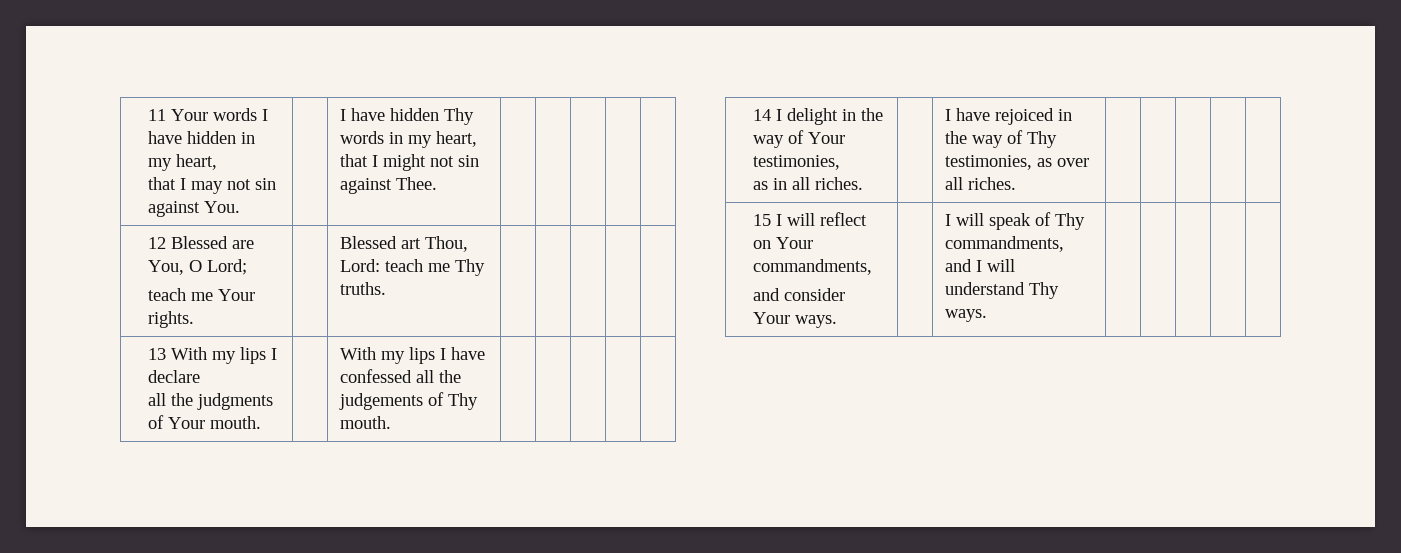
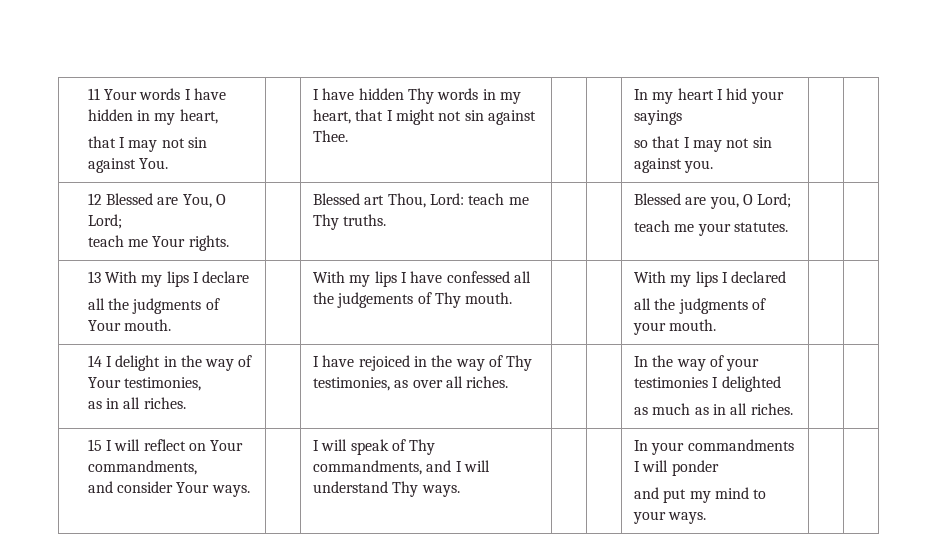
(437, 183) none -> [634,88,784,104] [634,110,683,125] [634,136,772,152] [634,158,714,173] In my heart I hid your sayings // so that I may not sin against you.
(386, 288) none -> [634,193,792,209] [634,220,789,236] Blessed are you, O Lord; // teach me your statutes.
(391, 422) none -> [634,271,787,287] [634,298,767,314] [633,319,717,335] With my lips I declared // all the judgments of your mouth.
(1016, 183) none -> [634,355,760,371] [634,376,781,392] [634,403,793,415] In the way of your testimonies I delighted // as much as in all riches.
(987, 315) none -> [634,439,794,455] [634,460,719,476] [634,487,767,503] [633,511,707,524] In your commandments I will ponder // and put my mind to your ways.

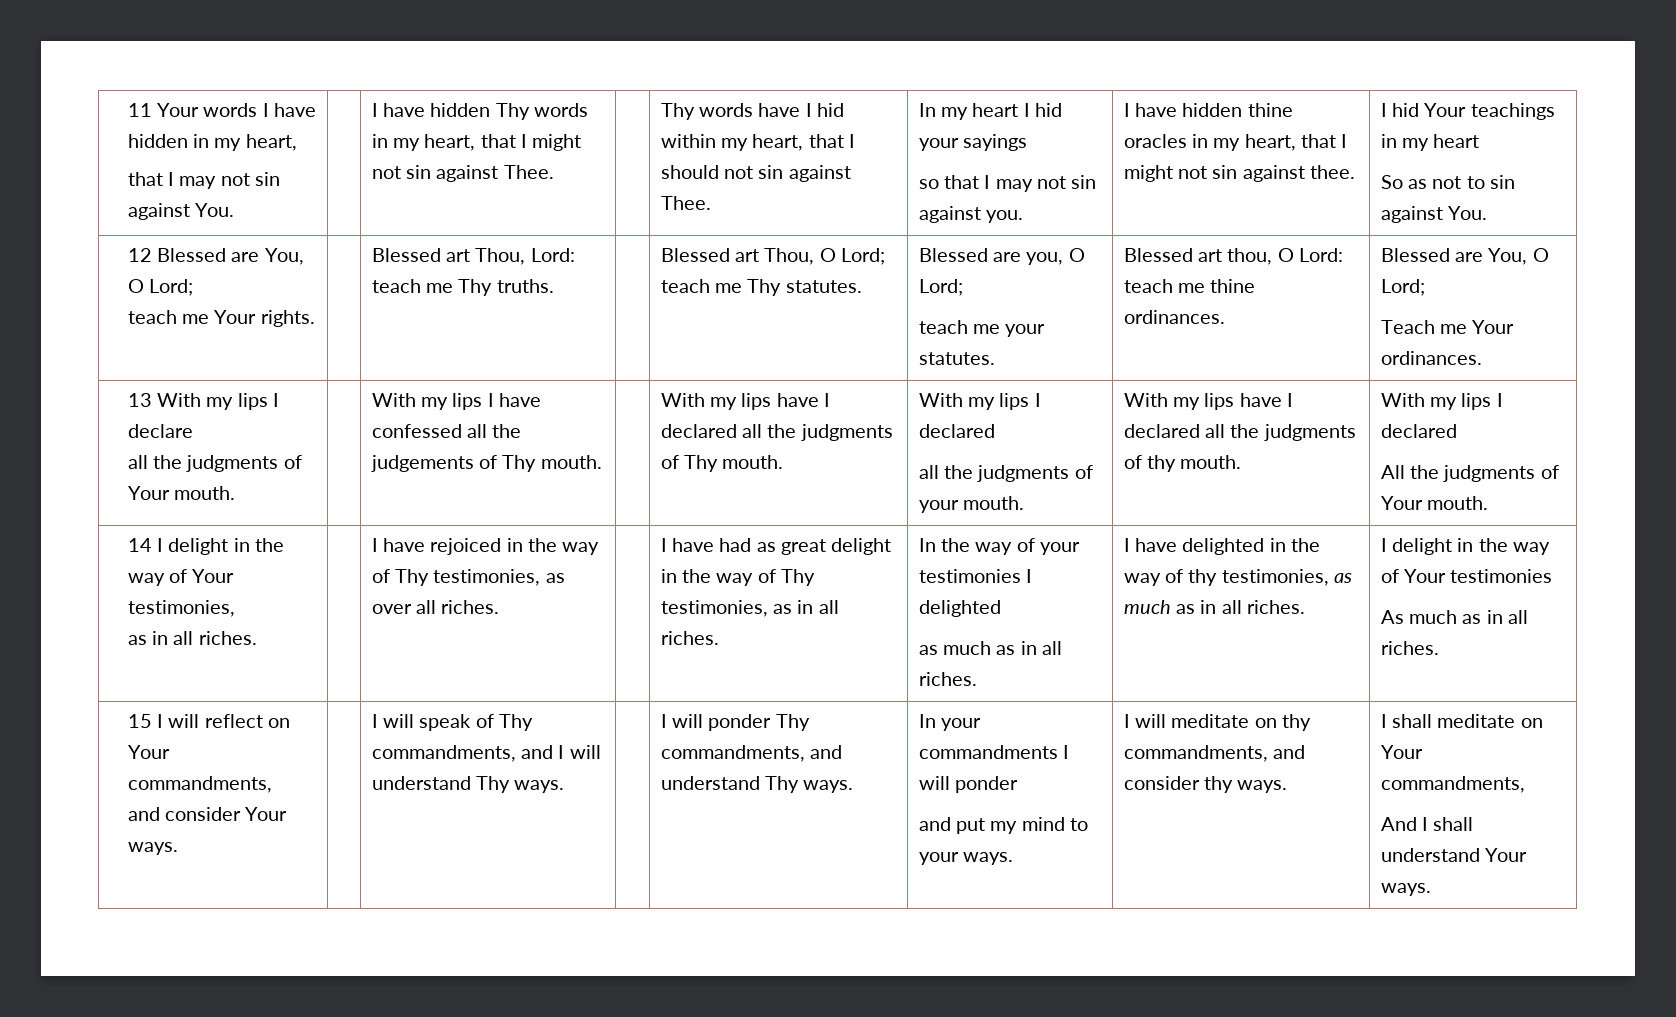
(349, 136) none -> [660,103,844,120] [660,134,855,151] [660,165,851,182] [660,196,711,210] Thy words have I hid within my heart, that I should not sin against Thee.
(714, 166) | -> [1123,103,1293,117] [1123,134,1348,151] [1123,165,1355,182] [1380,103,1555,120] [1380,134,1480,151] [1380,175,1515,189] [1380,206,1488,223] I have hidden thine oracles in my heart, that I might not sin against thee. | I hid Your teachings in my heart // So as not to sin against You.
(387, 220) none -> [660,248,885,265] [660,279,862,296] Blessed art Thou, O Lord; teach me Thy statutes.
(789, 227) | -> [1123,248,1343,265] [1123,279,1256,293] [1123,310,1225,324] [1380,248,1549,265] [1380,279,1425,296] [1380,320,1515,334] [1380,351,1482,365] Blessed art thou, O Lord: teach me thine ordinances. | Blessed are You, O Lord; // Teach me Your ordinances.
(513, 298) none -> [660,393,830,410] [660,424,893,441] [660,455,784,472] With my lips have I declared all the judgments of Thy mouth.
(717, 325) | -> [1123,393,1293,410] [1123,424,1356,441] [1123,455,1242,472] [1380,393,1503,410] [1380,424,1457,438] [1380,465,1559,482] [1380,496,1489,510] With my lips have I declared all the judgments of thy mouth. | With my lips I declared // All the judgments of Your mouth.
(509, 382) none -> [660,538,892,555] [660,569,815,586] [660,600,839,617] [660,631,719,645] I have had as great delight in the way of Thy testimonies, as in all riches.
(793, 409) | -> [1123,538,1320,555] [1123,569,1352,586] [1123,600,1305,614] [1380,538,1550,555] [1380,569,1553,583] [1380,610,1528,624] [1380,641,1439,655] I have delighted in the way of thy testimonies, as much as in all riches. | I delight in the way of Your testimonies // As much as in all riches.
(460, 491) none -> [660,714,810,731] [660,745,843,762] [660,776,854,793] I will ponder Thy commandments, and understand Thy ways.
(707, 518) | -> [1123,714,1311,731] [1123,745,1306,762] [1123,776,1288,793] [1380,714,1543,728] [1380,745,1423,759] [1380,776,1525,793] [1380,817,1474,831] [1380,848,1528,862] [1380,883,1431,896] I will meditate on thy commandments, and consider thy ways. | I shall meditate on Your commandments, // And I shall understand Your ways.

